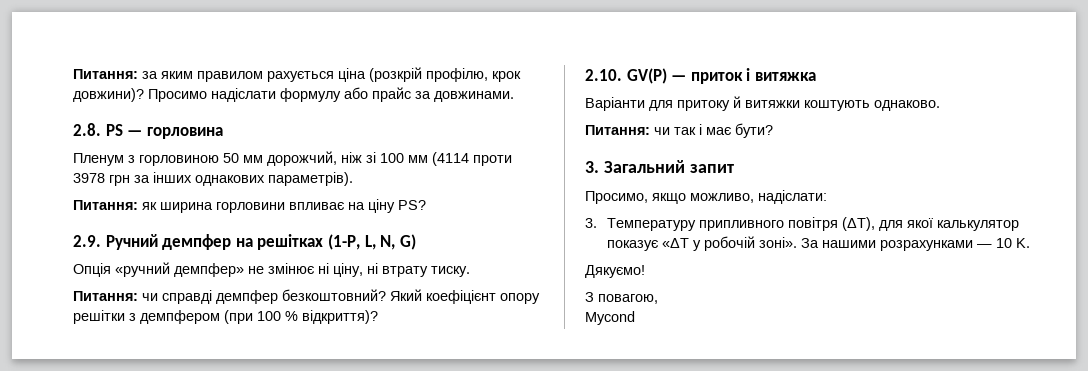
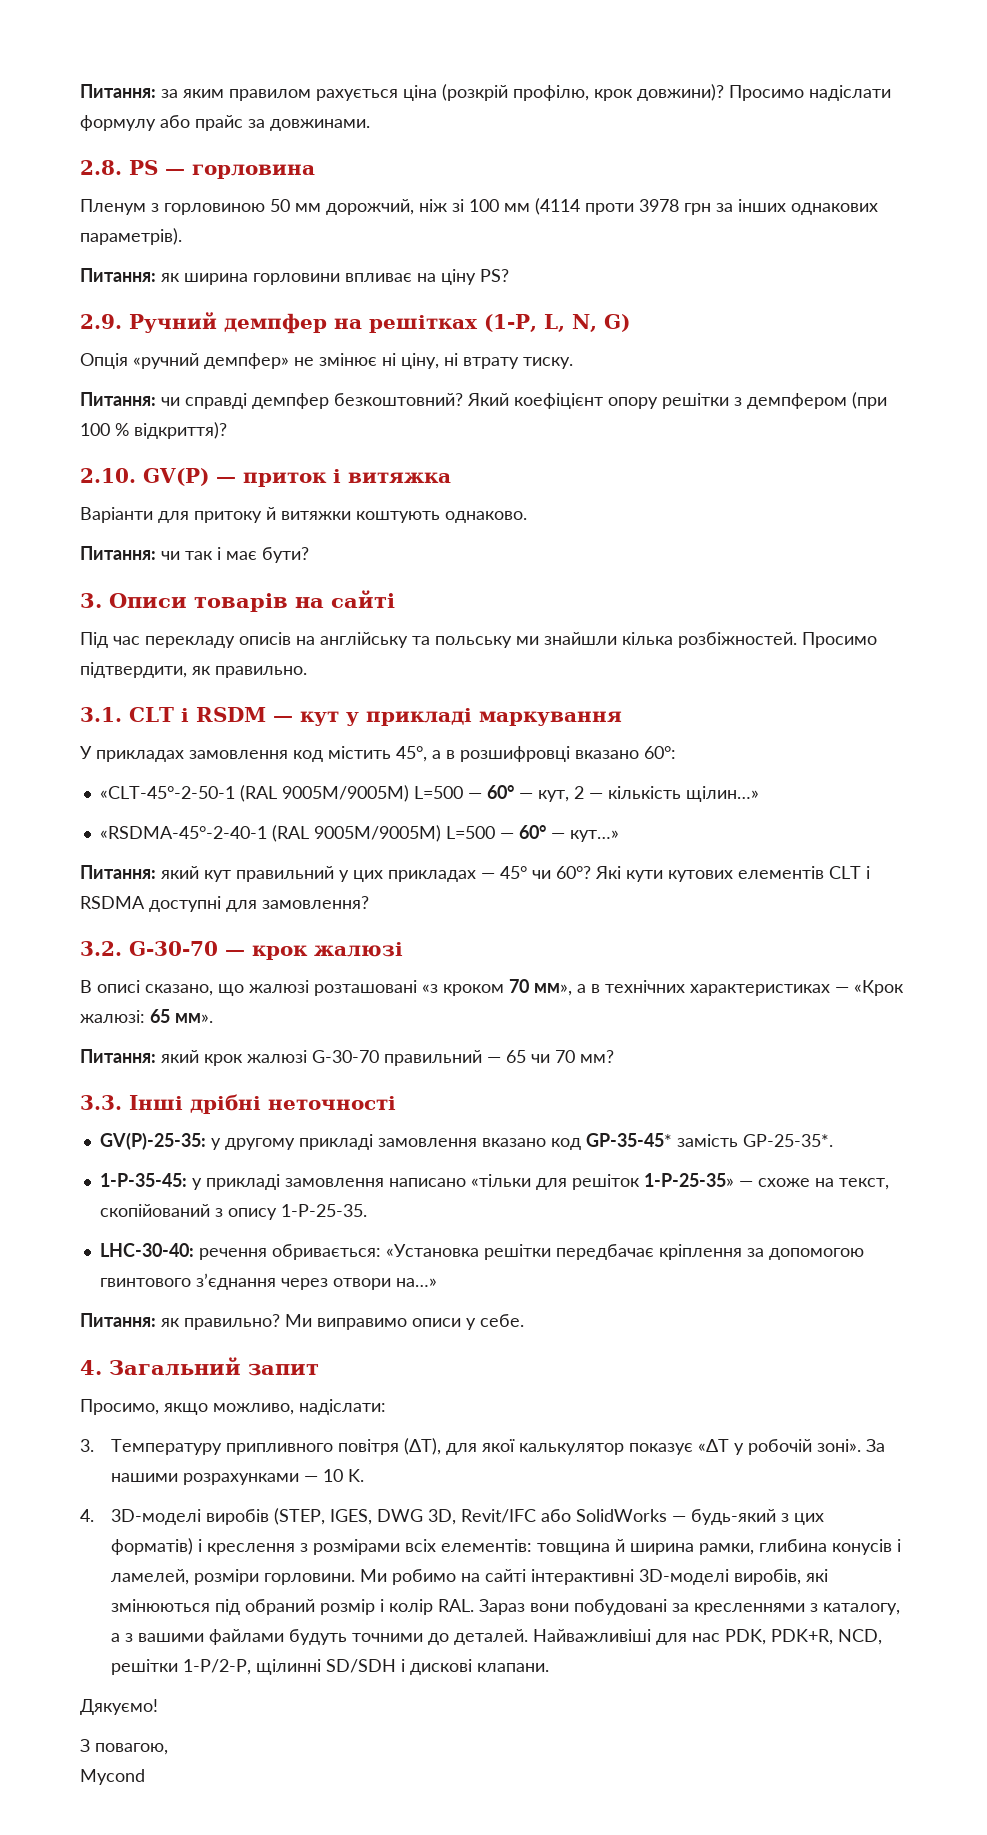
(599, 167) none -> [109,590,395,612] [80,632,877,648] [80,662,307,678] [80,707,622,726] [80,746,676,762] [99,785,759,802] [99,825,619,842] [80,865,870,882] [80,896,369,912] [80,941,403,960] [80,979,904,996] [80,1009,213,1023] [80,1049,614,1066] [80,1094,396,1114] [99,1132,833,1150] [99,1173,889,1190] [99,1204,367,1220] [99,1243,864,1260] [99,1273,437,1290] [80,1313,524,1330] [80,1360,102,1375] Описи товарів на сайті // Під час перекладу описів на англійську та польську ми знайшли кілька розбіжностей. Просимо підтвердити, як правильно. // 3.1. CLT і RSDM — кут у прикладі маркування // У прикладах замовлення код містить 45°, а в розшифровці вказано 60°: // «CLT-45°-2-50-1 (RAL 9005М/9005М) L=500 — 60° — кут, 2 — кількість щілин…» // «RSDMA-45°-2-40-1 (RAL 9005М/9005М) L=500 — 60° — кут…» // Питання: який кут правильний у цих прикладах — 45° чи 60°? Які кути кутових елементів CLT і RSDMA доступні для замовлення? // 3.2. G-30-70 — крок жалюзі // В описі сказано, що жалюзі розташовані «з кроком 70 мм», а в технічних характеристиках — «Крок жалюзі: 65 мм». // Питання: який крок жалюзі G-30-70 правильний — 65 чи 70 мм? // 3.3. Інші дрібні неточності // GV(P)-25-35: у другому прикладі замовлення вказано код GP-35-45* замість GP-25-35*. // 1-Р-35-45: у прикладі замовлення написано «тільки для решіток 1-Р-25-35» — схоже на текст, скопійований з опису 1-Р-25-35. // LHC-30-40: речення обривається: «Установка решітки передбачає кріплення за допомогою гвинтового з’єднання через отвори на…» // Питання: як правильно? Ми виправимо описи у себе. // 4.
(1030, 243) none -> [80,1508,825,1525] [111,1538,902,1555] [111,1569,829,1585] [111,1599,901,1615] [111,1629,883,1645] [111,1659,550,1675] // 4. 3D-моделі виробів (STEP, IGES, DWG 3D, Revit/IFC або SolidWorks — будь-який з цих форматів) і креслення з розмірами всіх елементів: товщина й ширина рамки, глибина конусів і ламелей, розміри горловини. Ми робимо на сайті інтерактивні 3D-моделі виробів, які змінюються під обраний розмір і колір RAL. Зараз вони побудовані за кресленнями з каталогу, а з вашими файлами будуть точними до деталей. Найважливіші для нас PDK, PDK+R, NCD, решітки 1-Р/2-Р, щілинні SD/SDH і дискові клапани.

